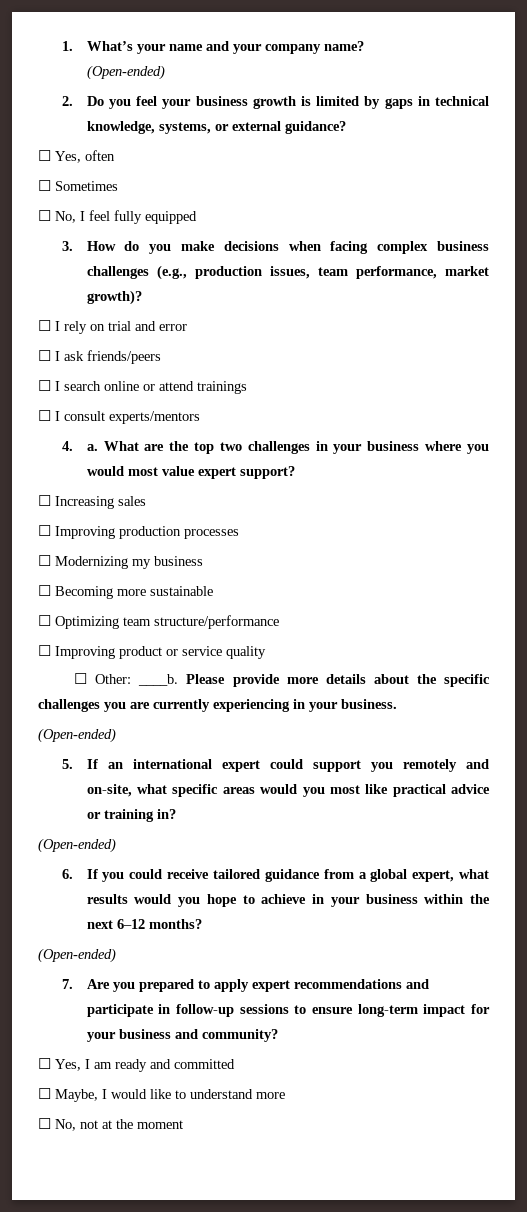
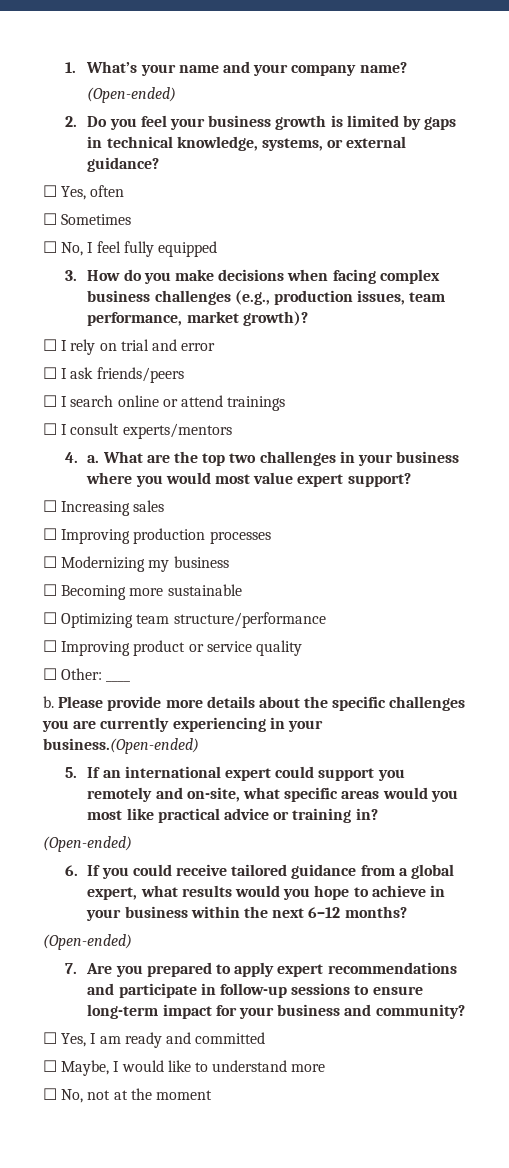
[138,674,179,686] ____b. -> [106,680,131,682] [43,696,54,708] ____ // b.
[341,699,397,709] [38,728,116,743] business. // (Open-ended) -> [43,738,199,754] business.(Open-ended)

